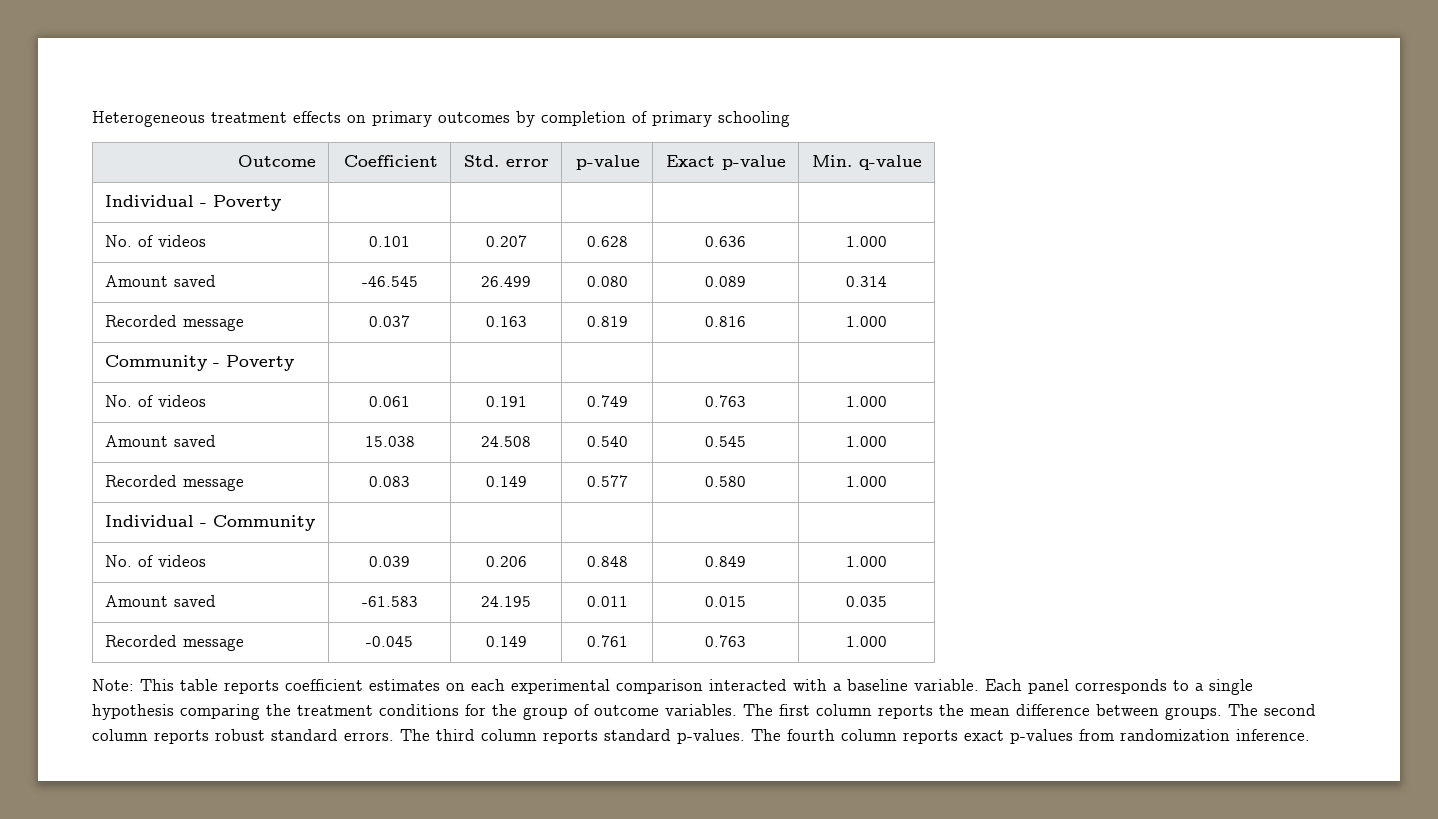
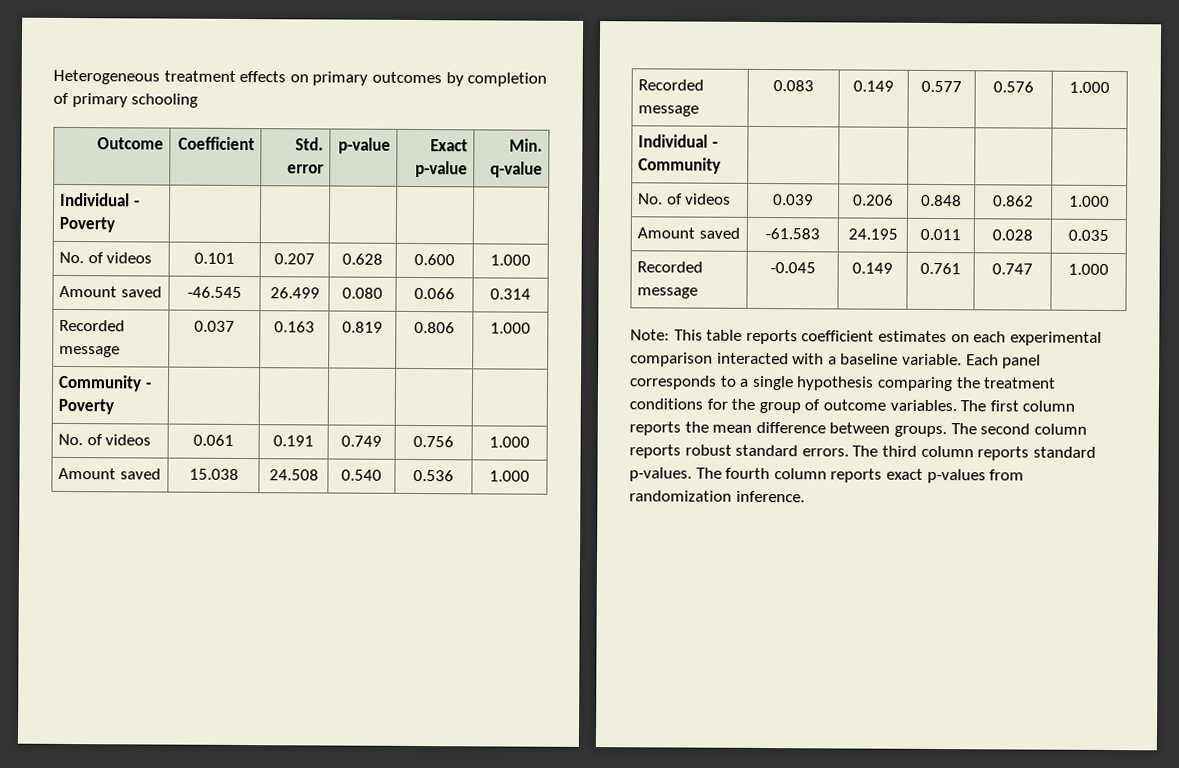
[705,236,746,247] 0.636 -> [414,253,455,266] 0.600
[705,276,746,287] 0.089 -> [414,287,455,300] 0.066
[705,316,746,327] 0.816 -> [414,321,455,334] 0.806
[705,395,746,407] 0.763 -> [413,435,454,448] 0.756
[705,436,746,447] 0.545 -> [413,469,454,482] 0.536
[705,476,746,487] 0.580 -> [993,81,1034,93] 0.576
[705,556,746,567] 0.849 -> [993,195,1034,207] 0.862
[705,596,746,607] 0.015 -> [992,229,1033,241] 0.028
[705,635,746,647] 0.763 -> [992,263,1033,275] 0.747

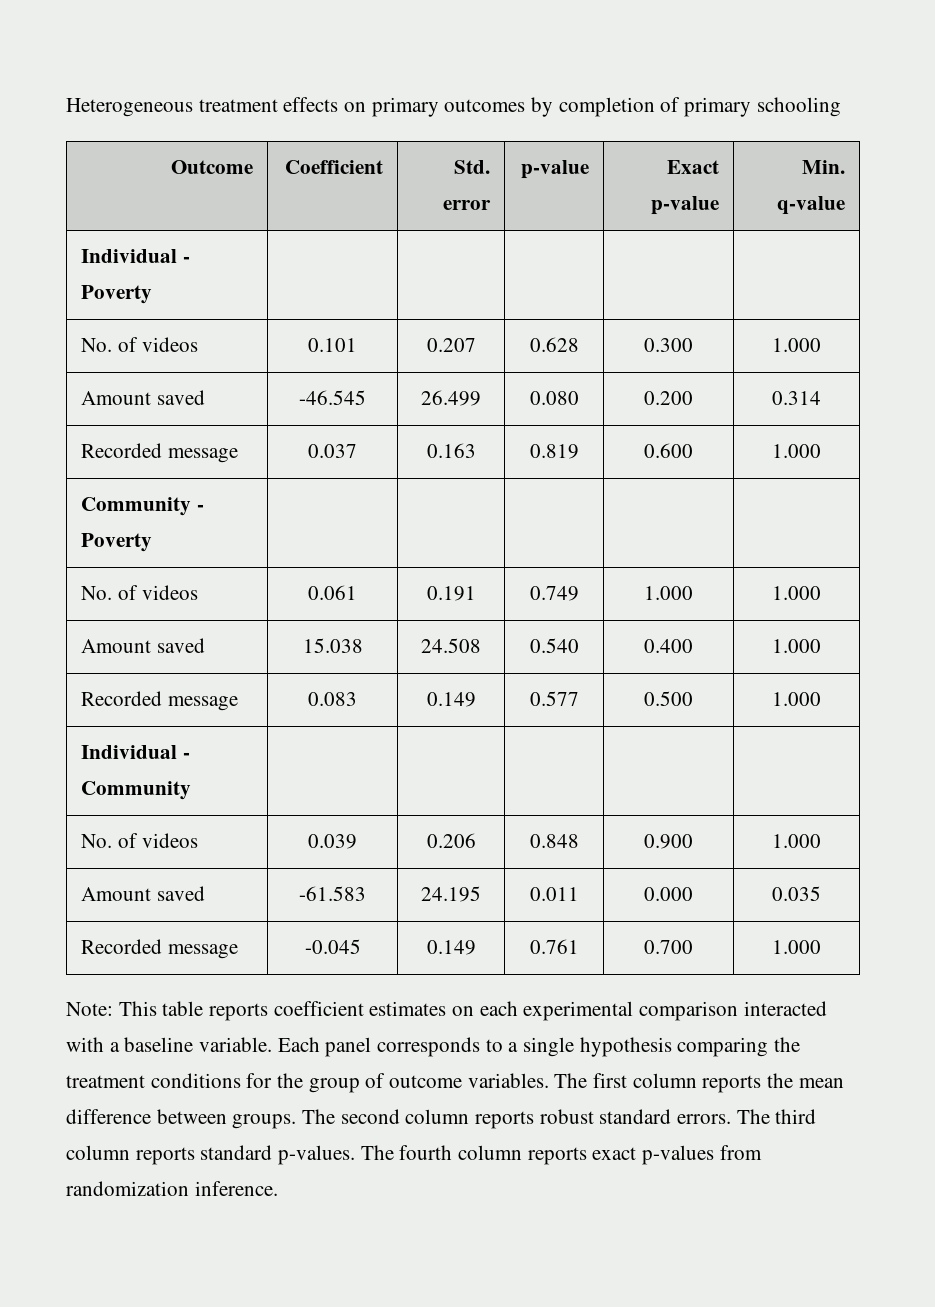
[414,253,455,266] 0.600 -> [644,338,693,352] 0.300
[414,287,455,300] 0.066 -> [644,391,693,405] 0.200
[414,321,455,334] 0.806 -> [644,443,693,458] 0.600
[413,435,454,448] 0.756 -> [644,586,693,600] 1.000
[413,469,454,482] 0.536 -> [644,639,693,653] 0.400
[993,81,1034,93] 0.576 -> [644,691,693,706] 0.500
[993,195,1034,207] 0.862 -> [644,834,693,849] 0.900
[992,229,1033,241] 0.028 -> [644,887,693,901] 0.000
[992,263,1033,275] 0.747 -> [644,940,693,954] 0.700

